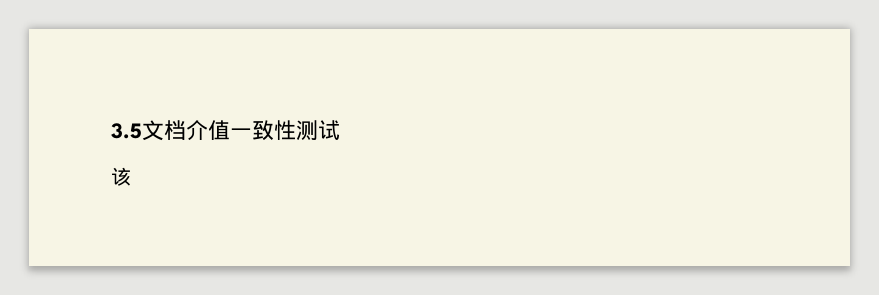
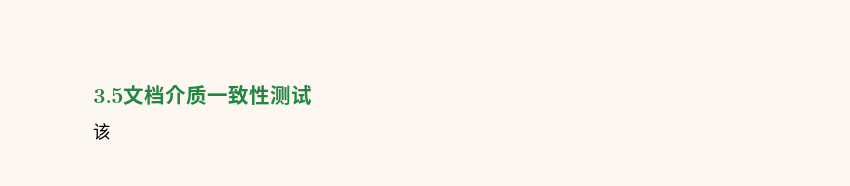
[208,120,230,140] 值 -> [186,85,207,105] 质

